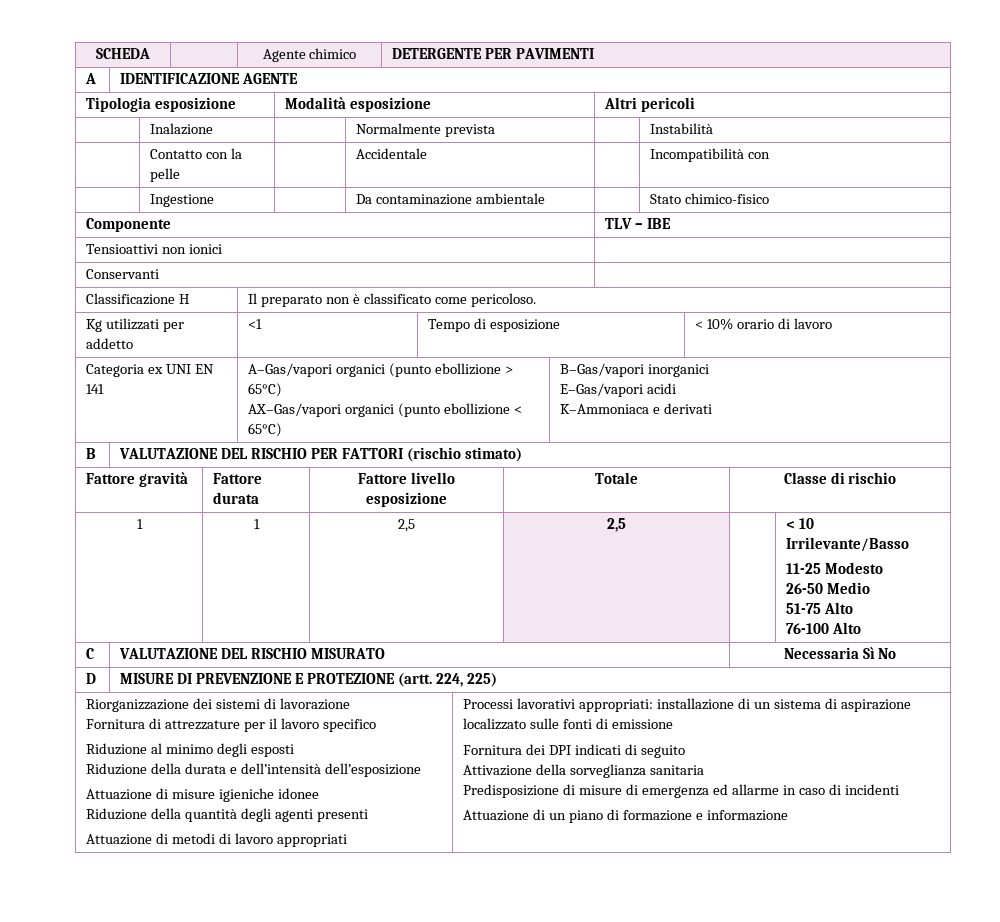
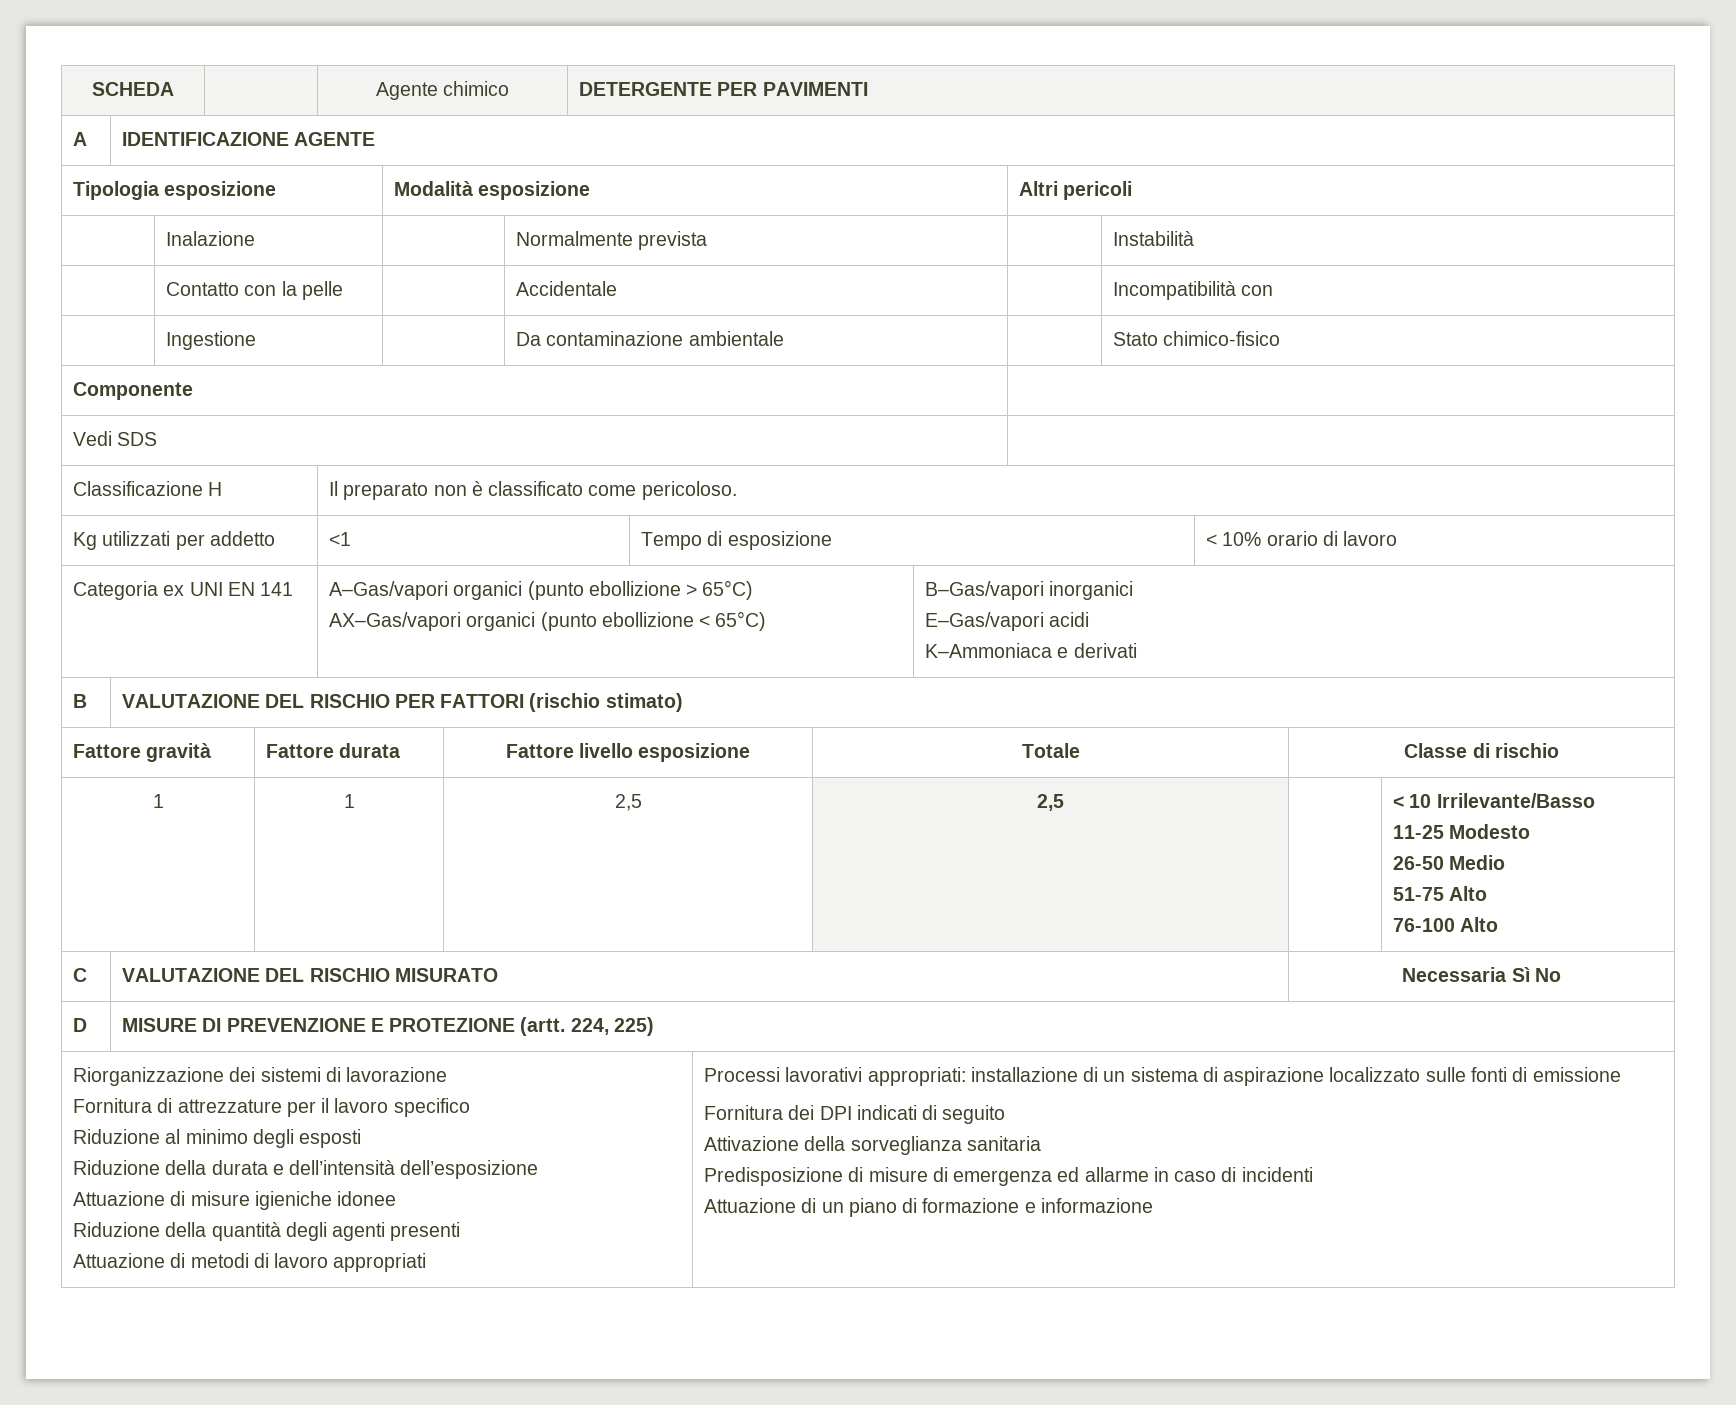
[605,218,672,229] [86,244,223,254] [86,269,160,279] TLV – IBE // Tensioattivi non ionici | // Conservanti -> [73,431,158,446] // Vedi SDS

